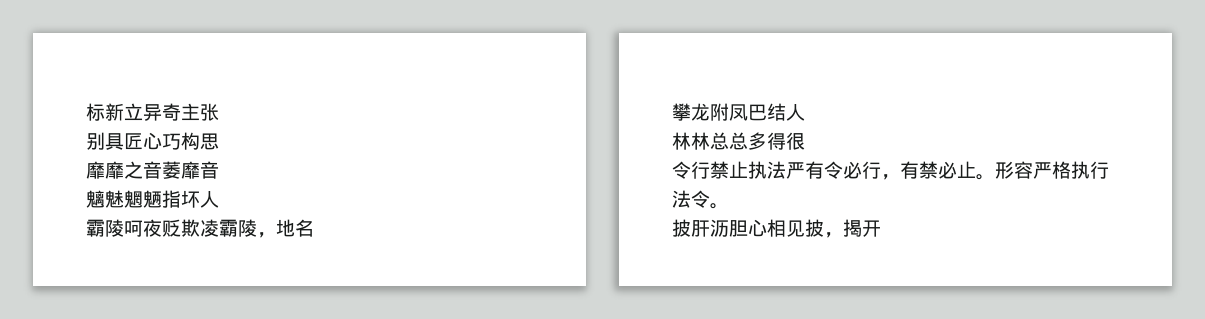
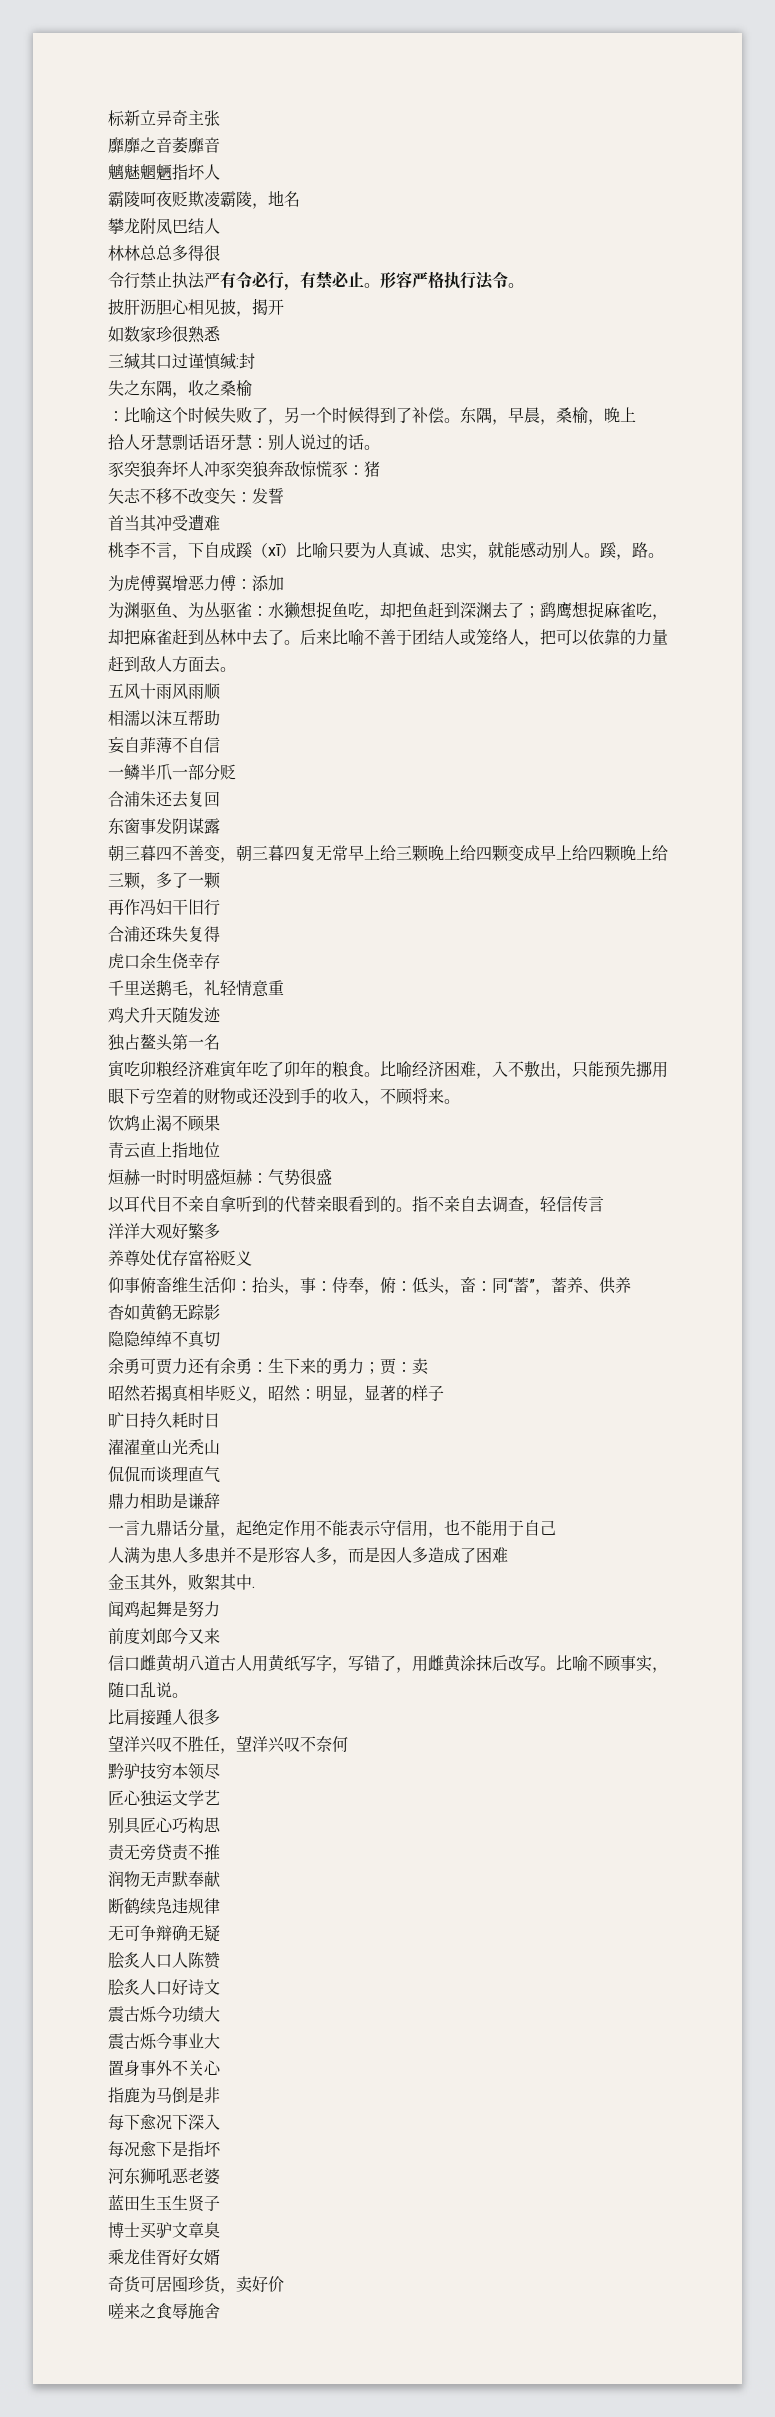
[86,132,219,150] // 别具匠心巧构思 -> (220, 118) none
(881, 228) none -> [108,326,221,343] [108,353,255,370] [108,380,252,398] [108,407,636,425] [108,434,380,450] [108,461,380,477] [108,488,284,504] [108,514,220,532] [108,541,664,560] [108,575,284,592] [108,601,668,620] [108,629,668,647] [108,656,236,673] [108,683,221,700] [108,710,220,727] [108,736,220,754] [108,764,236,780] [108,791,220,808] [108,818,220,834] [108,845,668,863] [108,872,221,890] [108,899,220,916] [108,926,220,942] [108,952,220,969] [108,980,284,998] [108,1007,221,1023] [108,1033,220,1051] [108,1060,668,1079] [108,1088,460,1106] [108,1115,220,1132] [108,1141,220,1159] [108,1169,332,1186] [108,1196,604,1214] [108,1223,220,1240] [108,1250,252,1266] [108,1276,631,1295] [108,1303,220,1321] [108,1330,220,1348] [108,1358,428,1375] [108,1384,444,1403] [108,1412,220,1428] [108,1439,220,1455] [108,1466,220,1483] [108,1493,220,1509] [108,1519,556,1538] [108,1547,508,1565] [108,1574,255,1592] [108,1601,220,1618] [108,1627,220,1645] [108,1654,668,1673] [108,1682,188,1698] [108,1709,220,1726] [108,1735,348,1754] [108,1763,220,1780] [108,1790,220,1807] [108,1817,221,1834] [108,1844,220,1861] [108,1870,220,1888] [108,1898,220,1915] [108,1924,220,1942] [108,1951,221,1969] [108,1979,220,1996] [108,2005,220,2023] [108,2032,220,2050] [108,2060,221,2076] [108,2087,220,2104] [108,2114,220,2131] [108,2141,221,2158] [108,2168,220,2185] [108,2194,220,2212] [108,2222,220,2239] [108,2249,220,2266] [108,2276,284,2294] [108,2303,220,2320] // 如数家珍很熟悉 // 三缄其口过谨慎缄:封 // 失之东隅，收之桑榆 // ：比喻这个时候失败了，另一个时候得到了补偿。东隅，早晨，桑榆，晚上 // 拾人牙慧剽话语牙慧：别人说过的话。 // 豕突狼奔坏人冲豕突狼奔敌惊慌豕：猪 // 矢志不移不改变矢：发誓 // 首当其冲受遭难 // 桃李不言，下自成蹊（xī）比喻只要为人真诚、忠实，就能感动别人。蹊，路。 // 为虎傅翼增恶力傅：添加 // 为渊驱鱼、为丛驱雀：水獭想捉鱼吃，却把鱼赶到深渊去了；鹞鹰想捉麻雀吃，却把麻雀赶到丛林中去了。后来比喻不善于团结人或笼络人，把可以依靠的力量赶到敌人方面去。 // 五风十雨风雨顺 // 相濡以沫互帮助 // 妄自菲薄不自信 // 一鳞半爪一部分贬 // 合浦朱还去复回 // 东窗事发阴谋露 // 朝三暮四不善变，朝三暮四复无常早上给三颗晚上给四颗变成早上给四颗晚上给三颗，多了一颗 // 再作冯妇干旧行 // 合浦还珠失复得 // 虎口余生侥幸存 // 千里送鹅毛，礼轻情意重 // 鸡犬升天随发迹 // 独占鳌头第一名 // 寅吃卯粮经济难寅年吃了卯年的粮食。比喻经济困难，入不敷出，只能预先挪用眼下亏空着的财物或还没到手的收入，不顾将来。 // 饮鸩止渴不顾果 // 青云直上指地位 // 烜赫一时时明盛烜赫：气势很盛 // 以耳代目不亲自拿听到的代替亲眼看到的。指不亲自去调查，轻信传言 // 洋洋大观好繁多 // 养尊处优存富裕贬义 // 仰事俯畜维生活仰：抬头，事：侍奉，俯：低头，畜：同“蓄”，蓄养、供养 // 杳如黄鹤无踪影 // 隐隐绰绰不真切 // 余勇可贾力还有余勇：生下来的勇力；贾：卖 // 昭然若揭真相毕贬义，昭然：明显，显著的样子 // 旷日持久耗时日 // 濯濯童山光秃山 // 侃侃而谈理直气 // 鼎力相助是谦辞 // 一言九鼎话分量，起绝定作用不能表示守信用，也不能用于自己 // 人满为患人多患并不是形容人多，而是因人多造成了困难 // 金玉其外，败絮其中. // 闻鸡起舞是努力 // 前度刘郎今又来 // 信口雌黄胡八道古人用黄纸写字，写错了，用雌黄涂抹后改写。比喻不顾事实，随口乱说。 // 比肩接踵人很多 // 望洋兴叹不胜任，望洋兴叹不奈何 // 黔驴技穷本领尽 // 匠心独运文学艺 // 别具匠心巧构思 // 责无旁贷责不推 // 润物无声默奉献 // 断鹤续凫违规律 // 无可争辩确无疑 // 脍炙人口人陈赞 // 脍炙人口好诗文 // 震古烁今功绩大 // 震古烁今事业大 // 置身事外不关心 // 指鹿为马倒是非 // 每下愈况下深入 // 每况愈下是指坏 // 河东狮吼恶老婆 // 蓝田生玉生贤子 // 博士买驴文章臭 // 乘龙佳胥好女婿 // 奇货可居囤珍货，卖好价 // 嗟来之食辱施舍

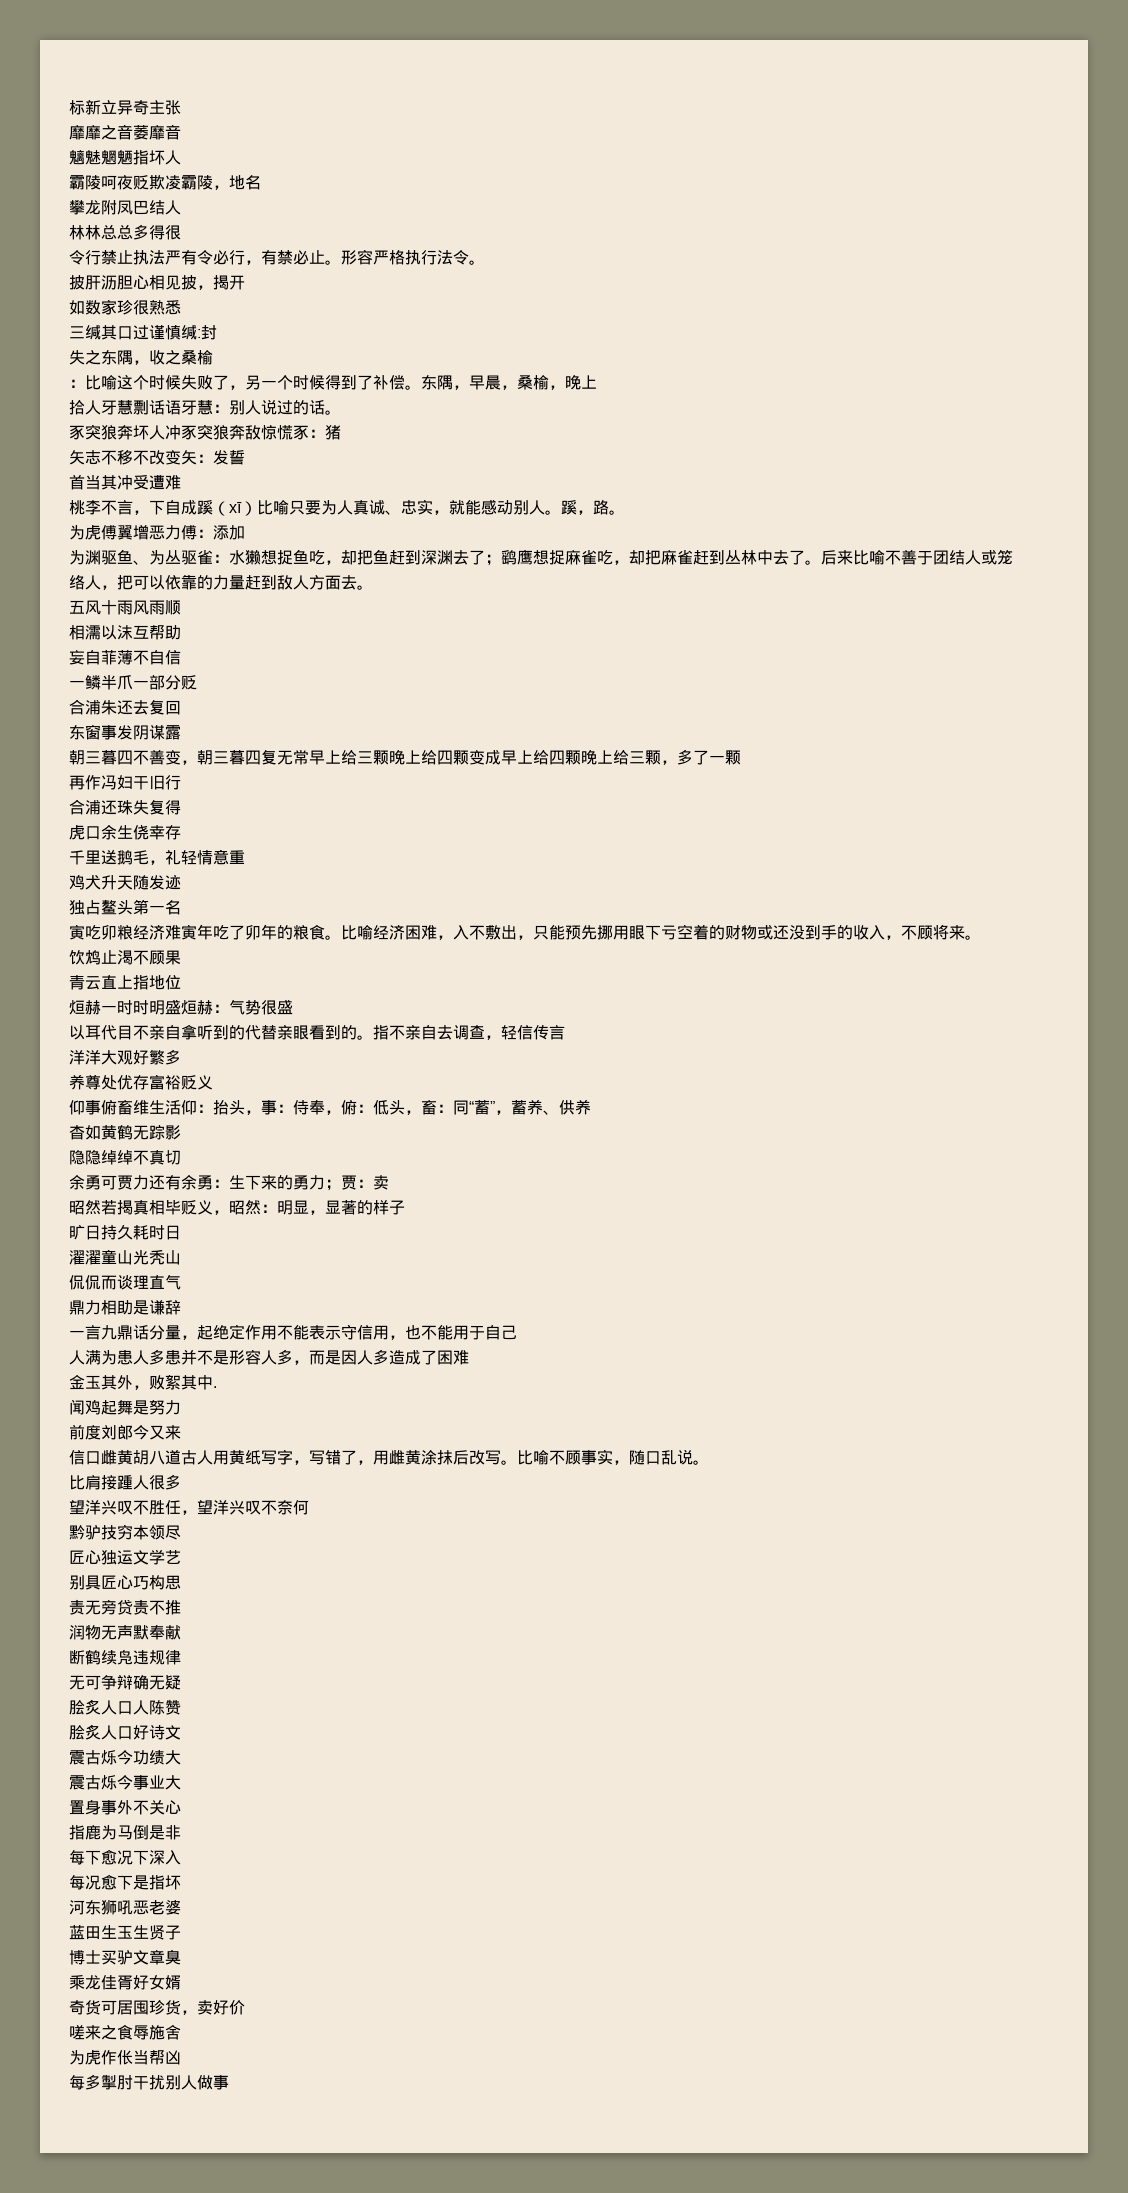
(220, 2311) none -> [69,2050,181,2065] [69,2074,229,2090] // 为虎作伥当帮凶 // 每多掣肘干扰别人做事

